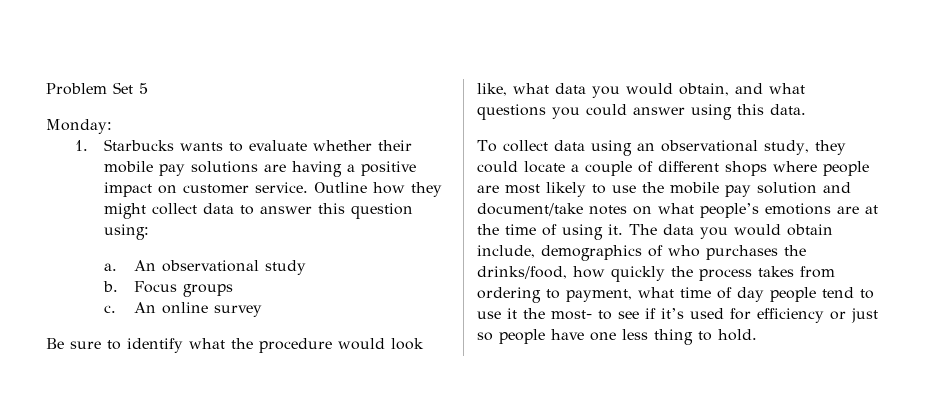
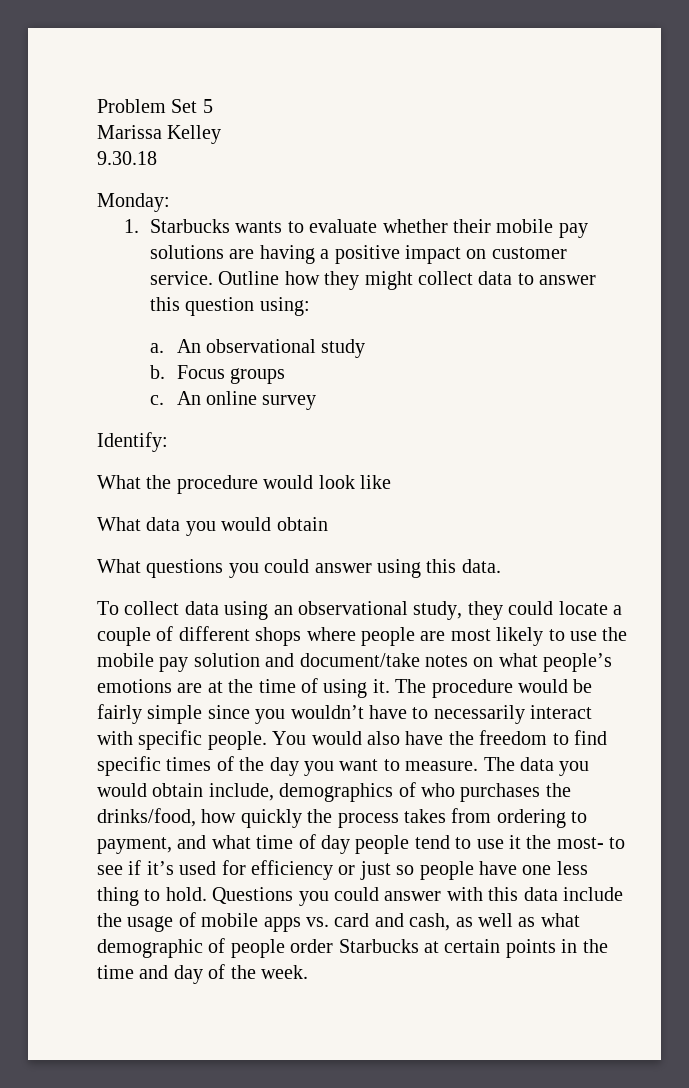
(148, 88) none -> [97,125,222,144] [97,151,157,165] // Marissa Kelley // 9.30.18
[46,338,225,353] Be sure to identify what -> [97,432,168,452] [97,475,141,489] Identify: // What
[477,83,805,98] like, what data you would obtain, and what -> [360,475,391,489] [97,517,328,536] [97,559,141,573] like // What data you would obtain // What
(657, 229) none -> [431,679,593,698] [97,704,593,724] [97,730,607,750] [97,756,515,776] procedure would be fairly simple since you wouldn’t have to necessarily interact with specific people. You would also have the freedom to find specific times of the day you want to measure. The
(632, 295) none -> [177,835,207,849] and
(757, 335) none -> [212,887,623,906] [97,912,580,932] [97,938,608,958] [97,964,308,984] Questions you could answer with this data include the usage of mobile apps vs. card and cash, as well as what demographic of people order Starbucks at certain points in the time and day of the week.

